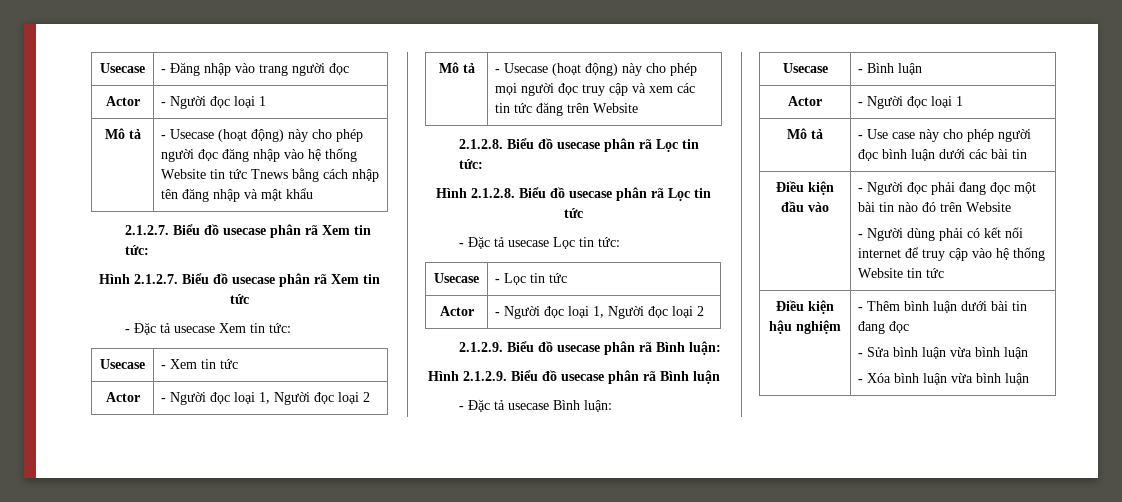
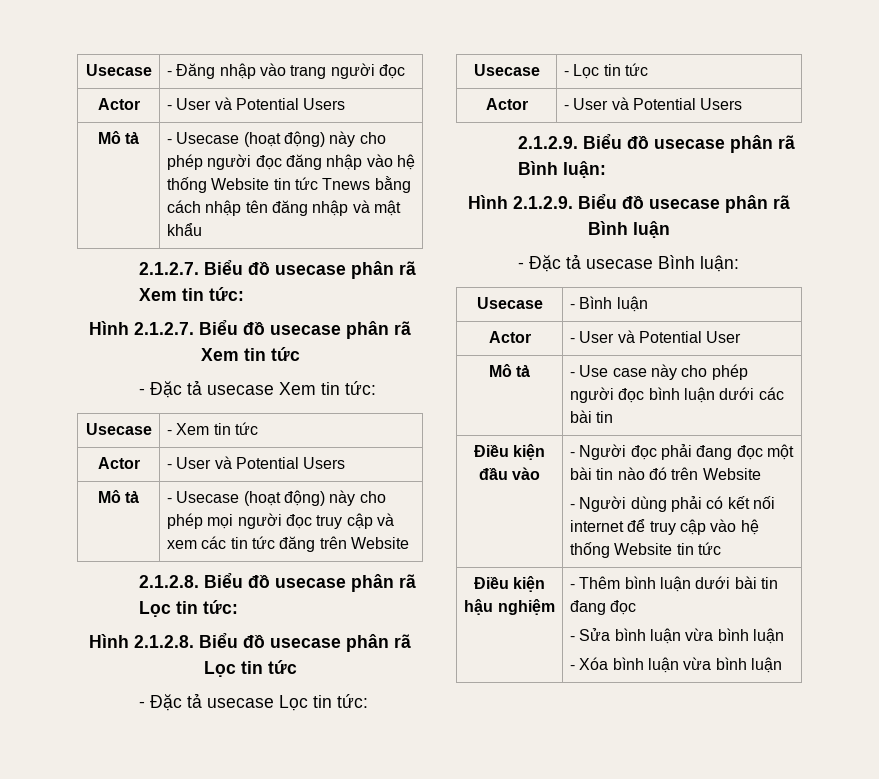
[170,96,267,109] Người đọc loại 1 -> [176,97,346,110] User và Potential Users
[170,392,371,405] Người đọc loại 1, Người đọc loại 2 -> [176,456,346,469] User và Potential Users
[504,306,705,319] Người đọc loại 1, Người đọc loại 2 -> [573,97,743,110] User và Potential Users
[867,96,964,109] Người đọc loại 1 -> [579,330,742,343] User và Potential User

